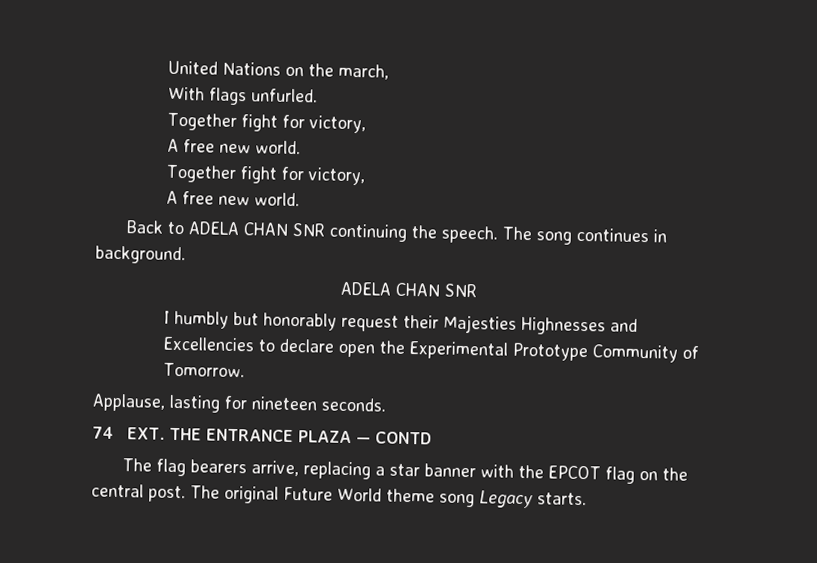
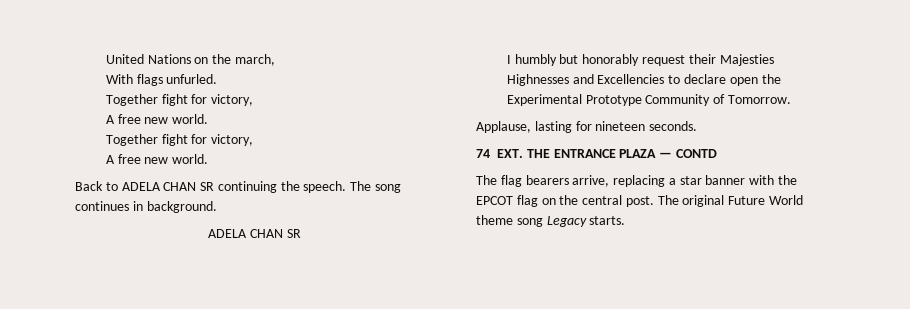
[292,222,326,237] SNR -> [200,182,215,191] SR
[443,283,477,298] SNR -> [286,229,301,238] SR

